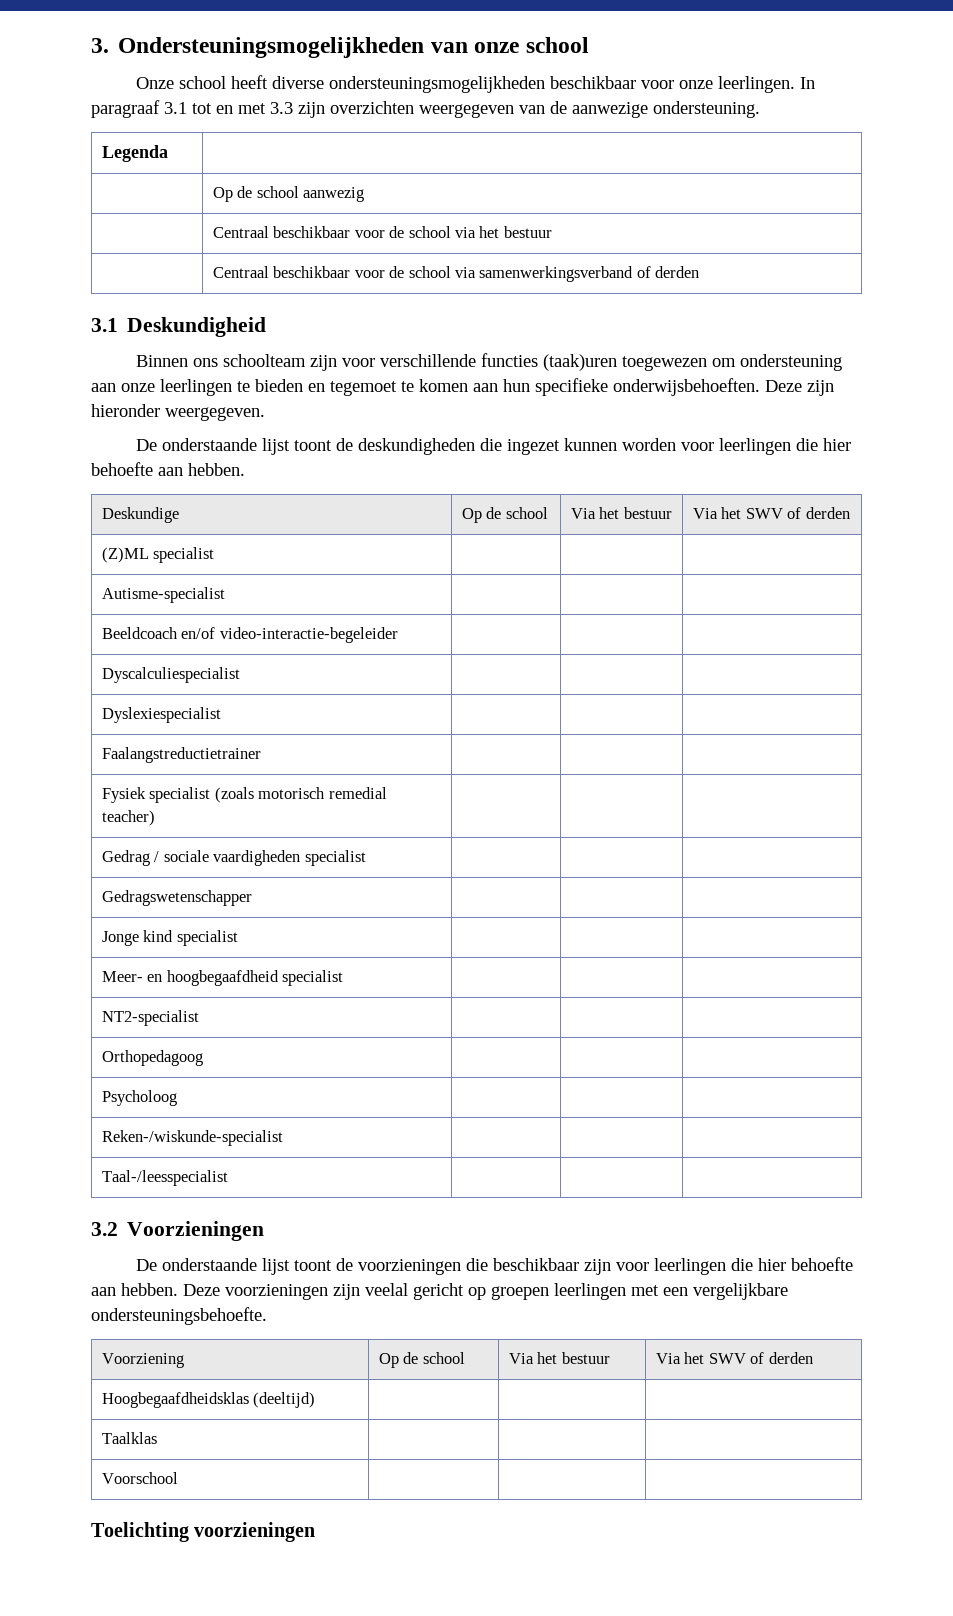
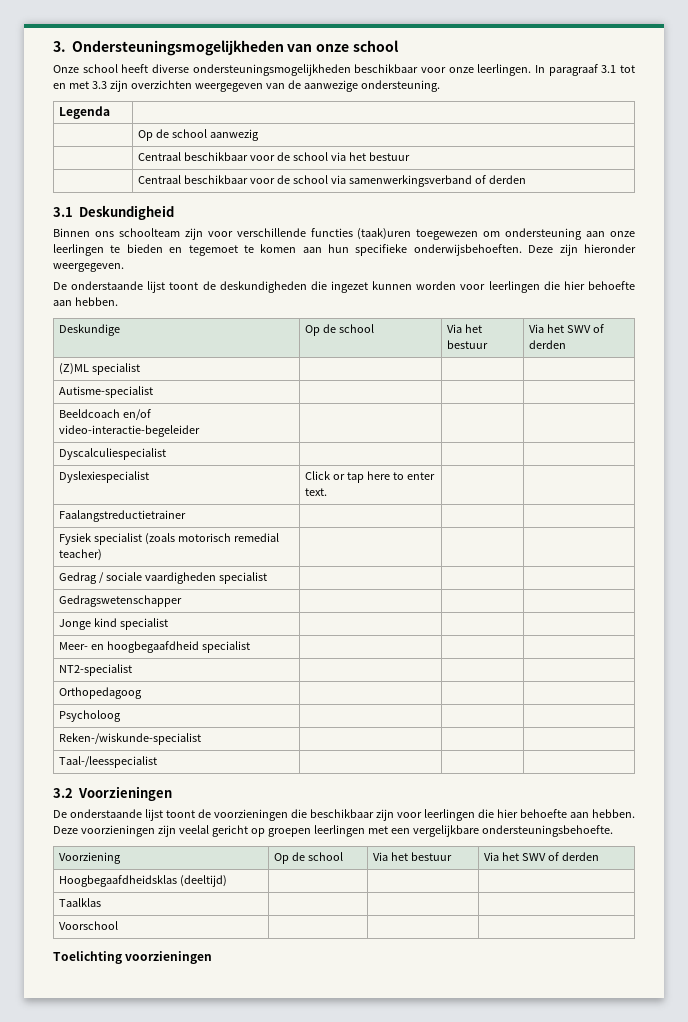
(221, 715) none -> [305,471,436,483] [305,488,328,496] Click or tap here to enter text.

